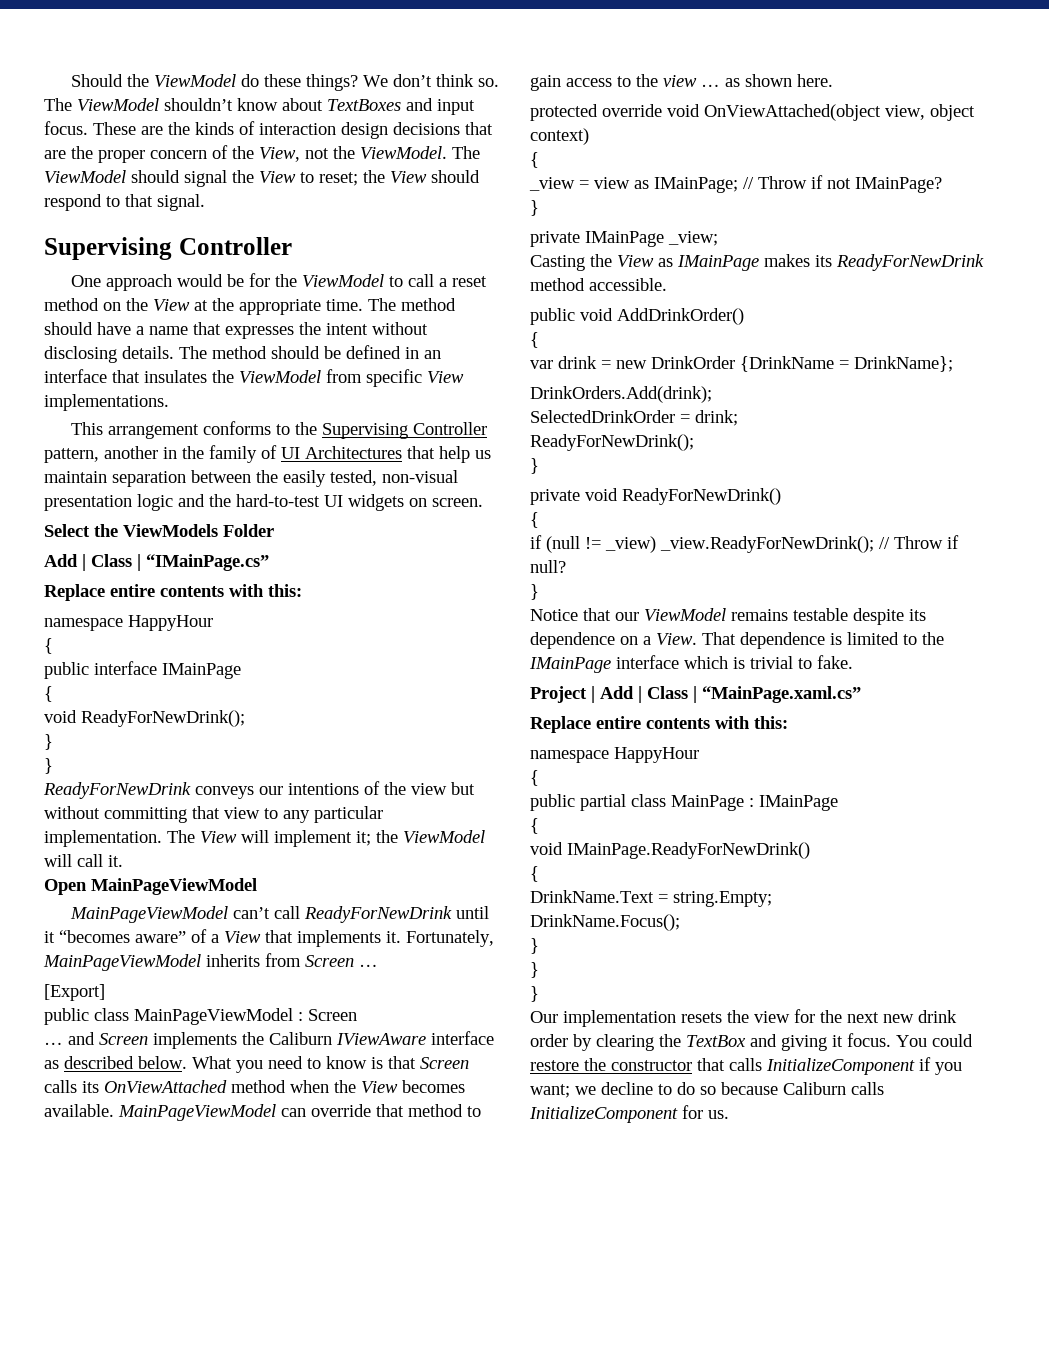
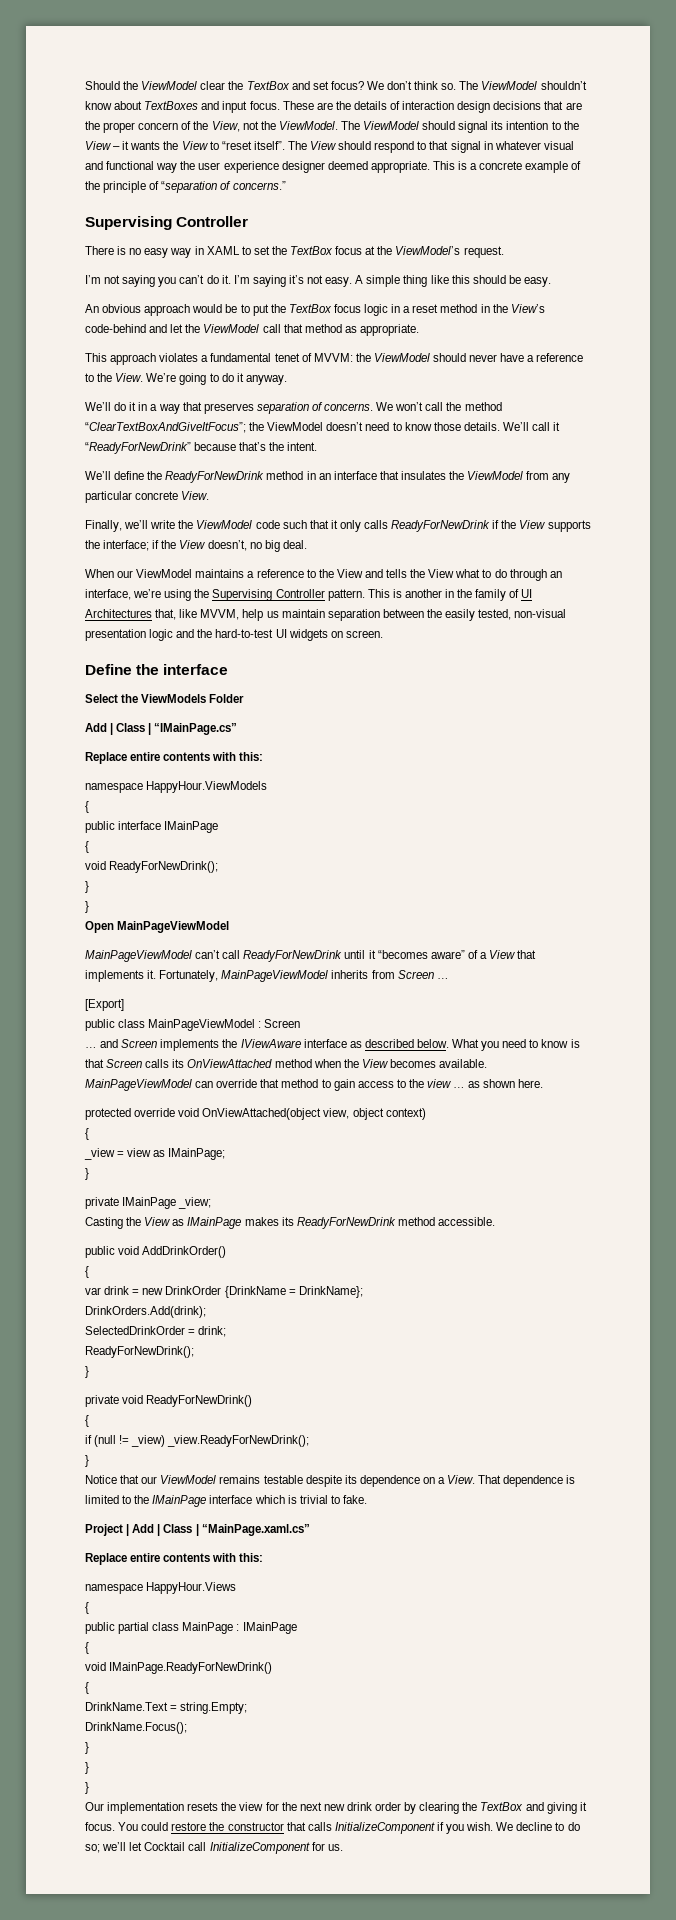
[240,74,358,91] do these things? -> [200,81,364,90] clear the TextBox and set focus?
[195,122,234,135] kinds -> [353,101,387,110] details
[232,170,385,186] the View to reset; the -> [491,121,579,130] [85,141,307,150] its intention to the View – it wants the View to “reset itself”. The
[157,194,205,211] [44,237,292,260] [70,273,487,291] [44,298,456,315] [44,322,428,339] [44,345,401,363] signal. // Supervising Controller // One approach would be for the ViewModel to call a reset method on the View at the appropriate time. The method should have a name that expresses the intent without disclosing details. The method should be defined -> [450,141,574,153] [85,161,582,173] [85,181,286,193] [85,216,249,230] [85,246,504,258] [85,275,551,287] [85,304,545,316] [85,324,419,336] [85,353,584,365] [85,373,287,385] [85,402,502,414] [85,422,561,433] [85,442,318,454] [85,471,304,483] signal in whatever visual and functional way the user experience designer deemed appropriate. This is a concrete example of the principle of “separation of concerns.” // Supervising Controller // There is no easy way in XAML to set the TextBox focus at the ViewModel’s request. // I’m not saying you can’t do it. I’m saying it’s not easy. A simple thing like this should be easy. // An obvious approach would be to put the TextBox focus logic in a reset method in the View’s code-behind and let the ViewModel call that method as appropriate. // This approach violates a fundamental tenet of MVVM: the ViewModel should never have a reference to the View. We’re going to do it anyway. // We’ll do it in a way that preserves separation of concerns. We won’t call the method “ClearTextBoxAndGiveItFocus”; the ViewModel doesn’t need to know those details. We’ll call it “ReadyForNewDrink” because that’s the intent. // We’ll define the ReadyForNewDrink method
[366,369,464,387] [44,394,169,411] [70,421,487,439] [44,448,99,463] specific View implementations. // This arrangement conforms to the Supervising Controller pattern, -> [552,473,571,483] [85,491,210,503] [85,520,591,532] [85,540,307,552] [85,569,562,581] [85,589,402,601] any particular concrete View. // Finally, we’ll write the ViewModel code such that it only calls ReadyForNewDrink if the View supports the interface; if the View doesn’t, no big deal. // When our ViewModel maintains a reference to the View and tells the View what to do through an interface, we’re using the Supervising Controller pattern. This is
[407,446,435,459] that -> [155,609,240,620] that, like MVVM,
(483, 502) none -> [85,664,229,675] // Define the interface
[128,615,213,631] HappyHour -> [146,781,268,793] HappyHour.ViewModels
[43,781,475,799] [44,806,383,823] [44,830,485,847] [44,854,123,867] // ReadyForNewDrink conveys our intentions of the view but without committing that view to any particular implementation. The View will implement it; the ViewModel will call it. -> (89, 907) none
[269,1032,332,1045] Caliburn -> (238, 1043) none
[743,175,942,193] // Throw if not IMainPage? -> (226, 1154) none
[879,535,959,549] [530,560,566,573] // Throw if null? -> (310, 1441) none
[614,747,699,763] HappyHour -> [146,1582,237,1594] HappyHour.Views
[530,1084,596,1098] want; we -> [466,1822,514,1831] wish. We
[700,1082,884,1095] so because Caliburn calls -> [85,1842,207,1853] so; we’ll let Cocktail call

